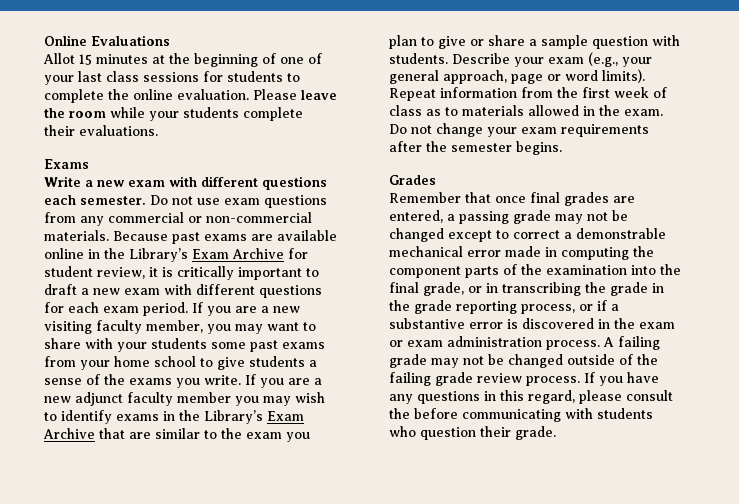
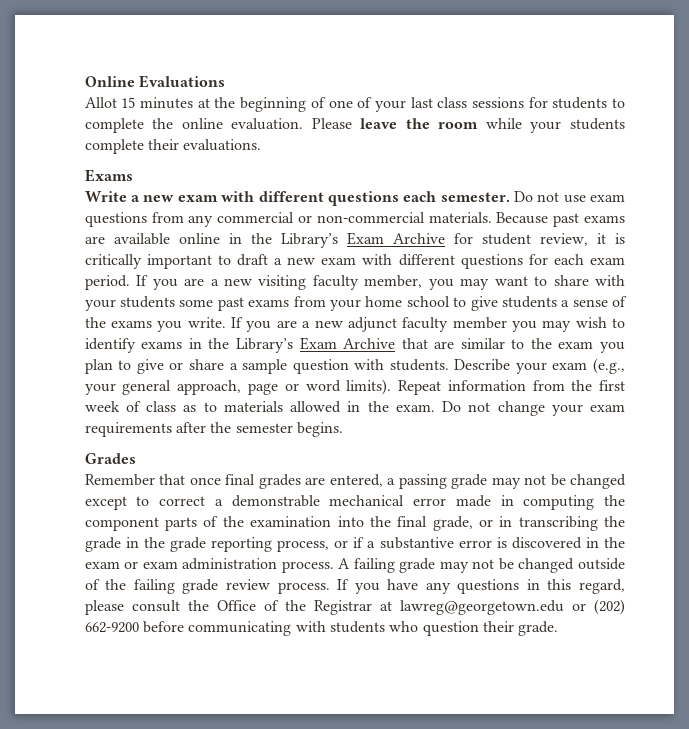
(410, 413) none -> [216,599,625,615] [84,622,139,633] Office of the Registrar at lawreg@georgetown.edu or (202) 662-9200

